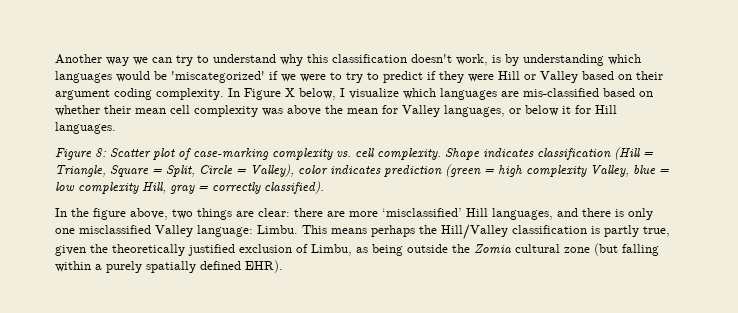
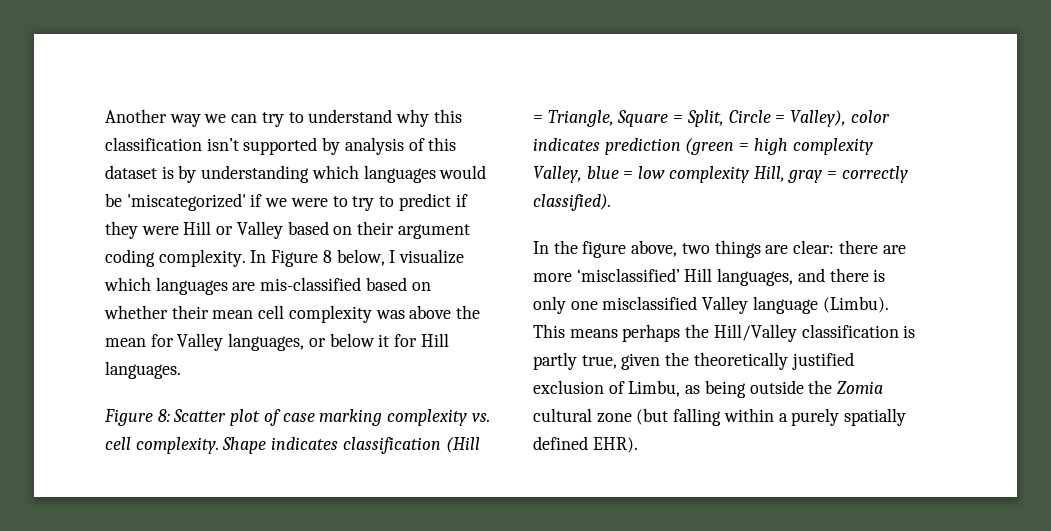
[411,54,488,66] doesn't work, -> [206,137,457,155] [105,165,157,179] isn’t supported by analysis of this dataset
[285,88,295,97] X -> [322,250,332,263] 8
[193,148,269,160] case-marking -> [282,409,383,426] case marking
[197,225,298,237] language: Limbu. -> [752,296,889,314] language (Limbu).

